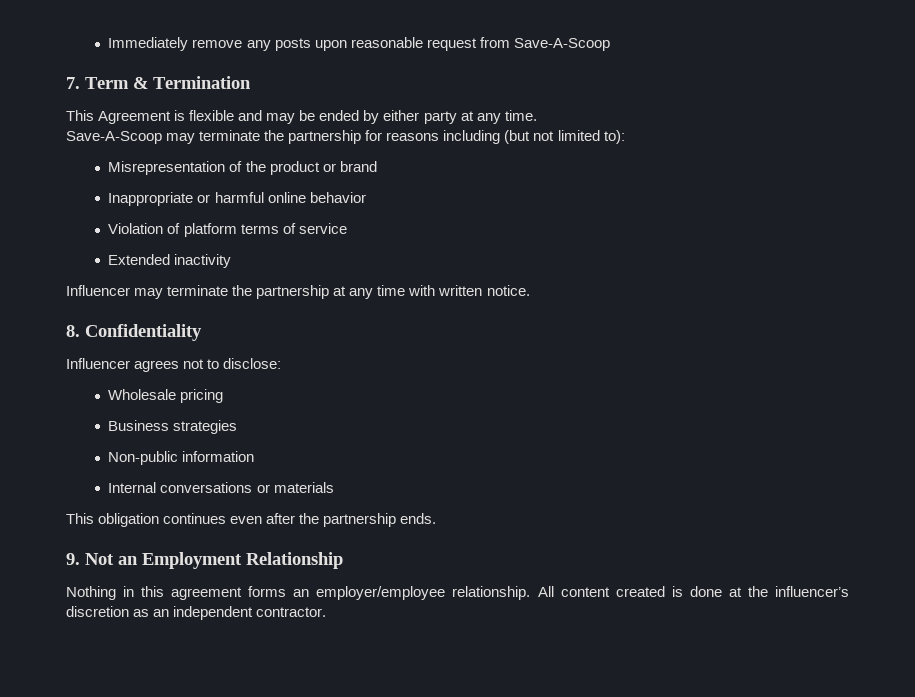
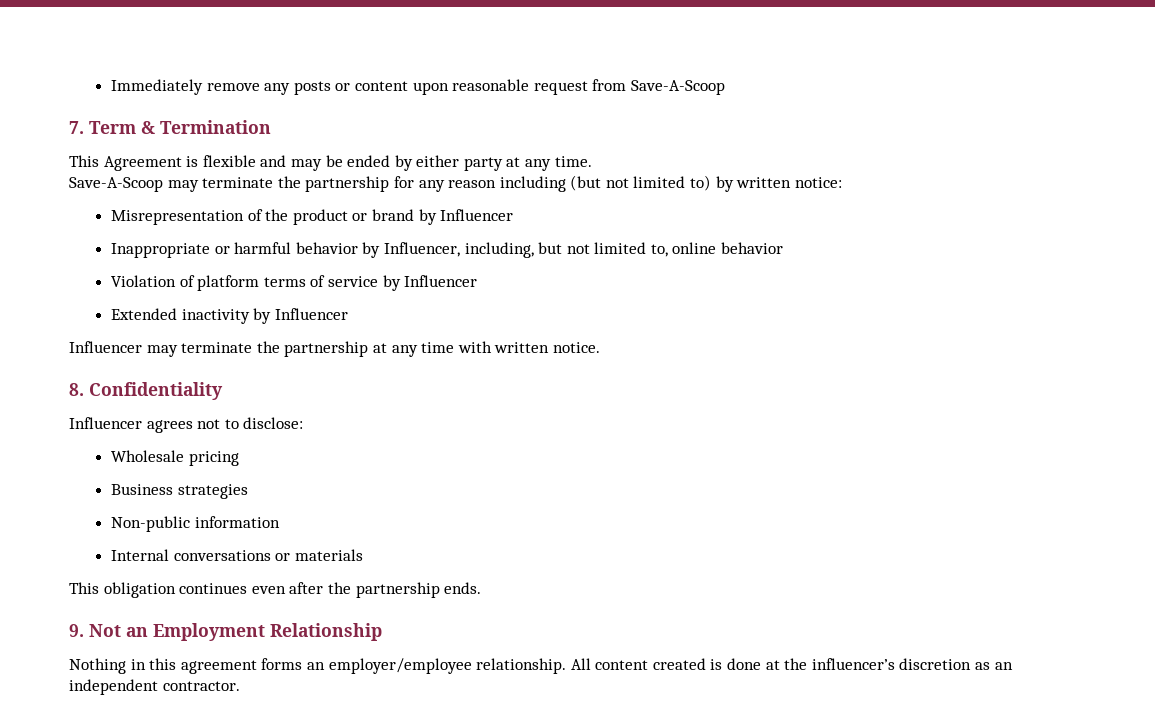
(311, 44) none -> [335,81,408,91] or content
[386,132,440,141] reasons -> [418,180,497,192] any reason
[603,130,625,144] to): -> [690,175,842,192] to) by written notice:
(377, 166) none -> [418,209,514,225] by Influencer
(264, 197) none -> [295,242,668,258] behavior by Influencer, including, but not limited to,
(347, 228) none -> [382,275,478,291] by Influencer
(232, 261) none -> [253,308,348,324] by Influencer

